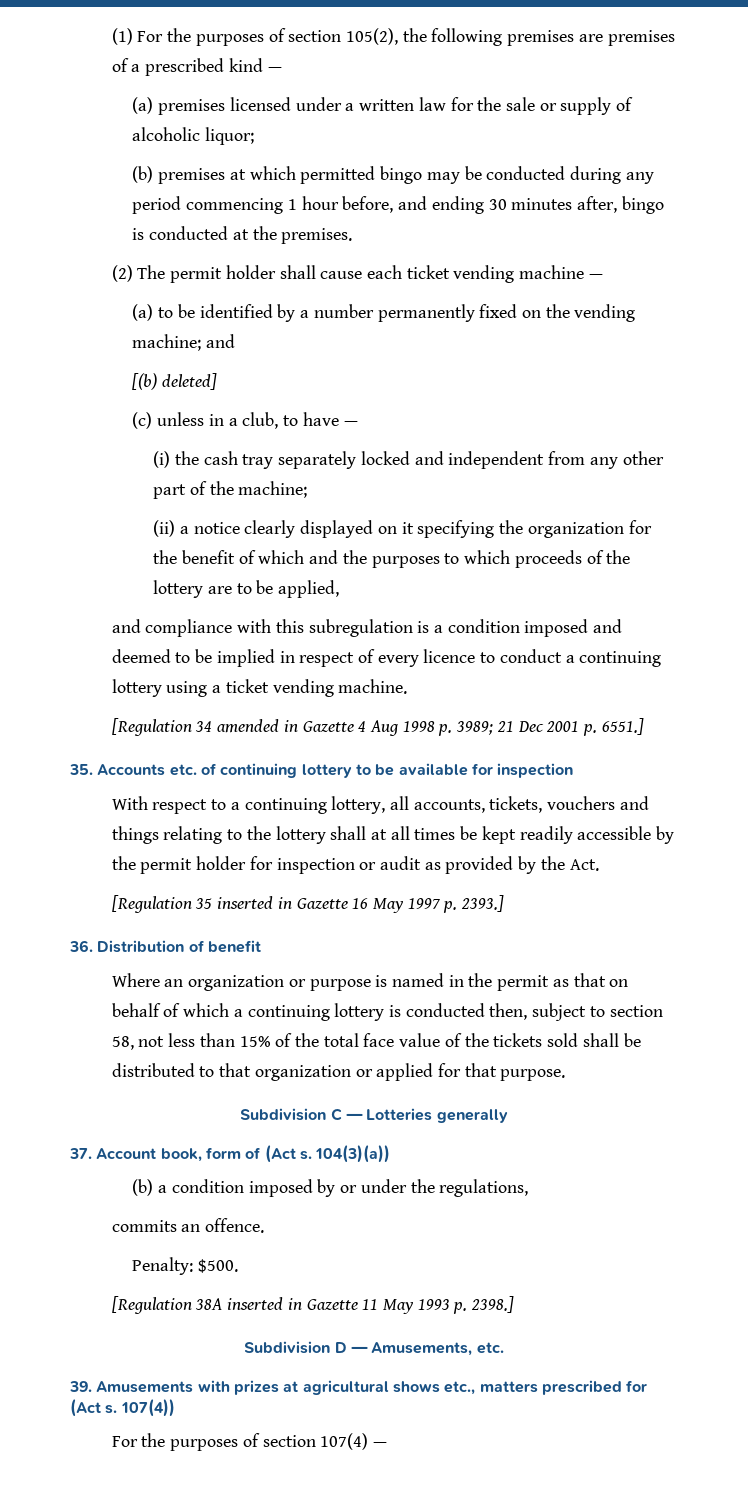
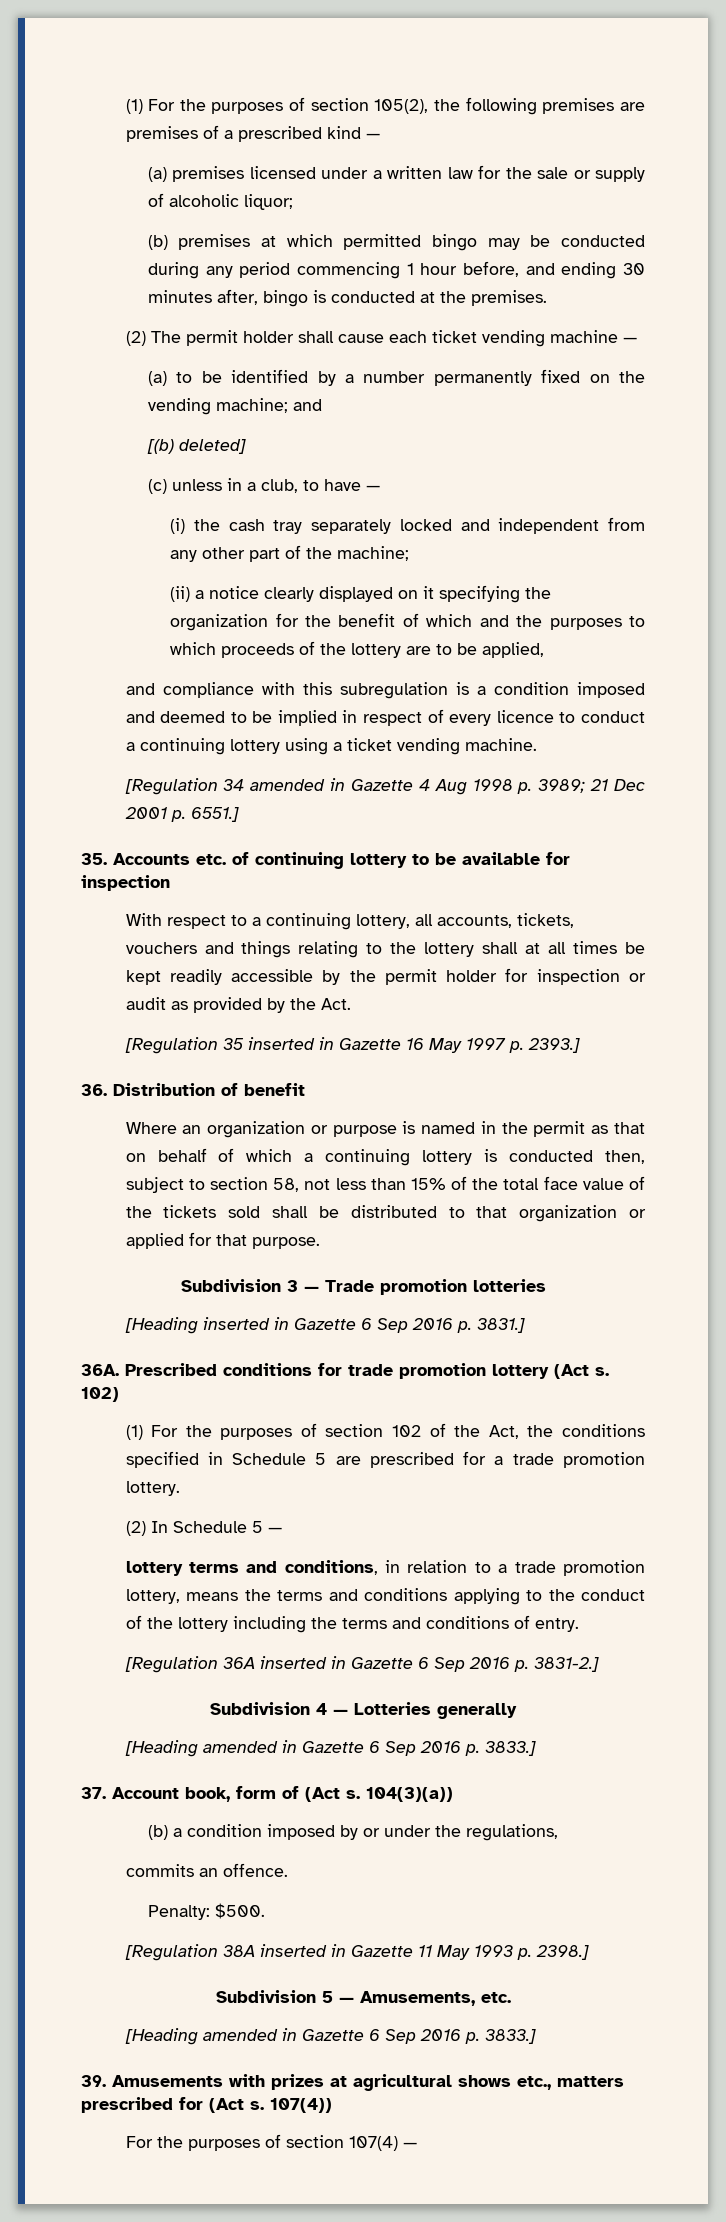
[330,1108,508,1123] C — Lotteries generally -> [286,1279,546,1295] [124,1317,525,1334] [81,1363,609,1379] [81,1387,119,1402] [125,1423,645,1440] [125,1451,645,1468] [125,1481,180,1496] [125,1521,282,1536] [125,1560,645,1576] [125,1588,645,1605] [125,1615,579,1633] [124,1656,599,1673] [210,1702,517,1719] [124,1740,536,1757] 3 — Trade promotion lotteries // [Heading inserted in Gazette 6 Sep 2016 p. 3831.] // 36A. Prescribed conditions for trade promotion lottery (Act s. 102) // (1) For the purposes of section 102 of the Act, the conditions specified in Schedule 5 are prescribed for a trade promotion lottery. // (2) In Schedule 5 — // lottery terms and conditions, in relation to a trade promotion lottery, means the terms and conditions applying to the conduct of the lottery including the terms and conditions of entry. // [Regulation 36A inserted in Gazette 6 Sep 2016 p. 3831-2.] // Subdivision 4 — Lotteries generally // [Heading amended in Gazette 6 Sep 2016 p. 3833.]
[334,1342,347,1353] D -> [321,1991,333,2003] 5
(504, 1348) none -> [124,2028,536,2045] // [Heading amended in Gazette 6 Sep 2016 p. 3833.]

